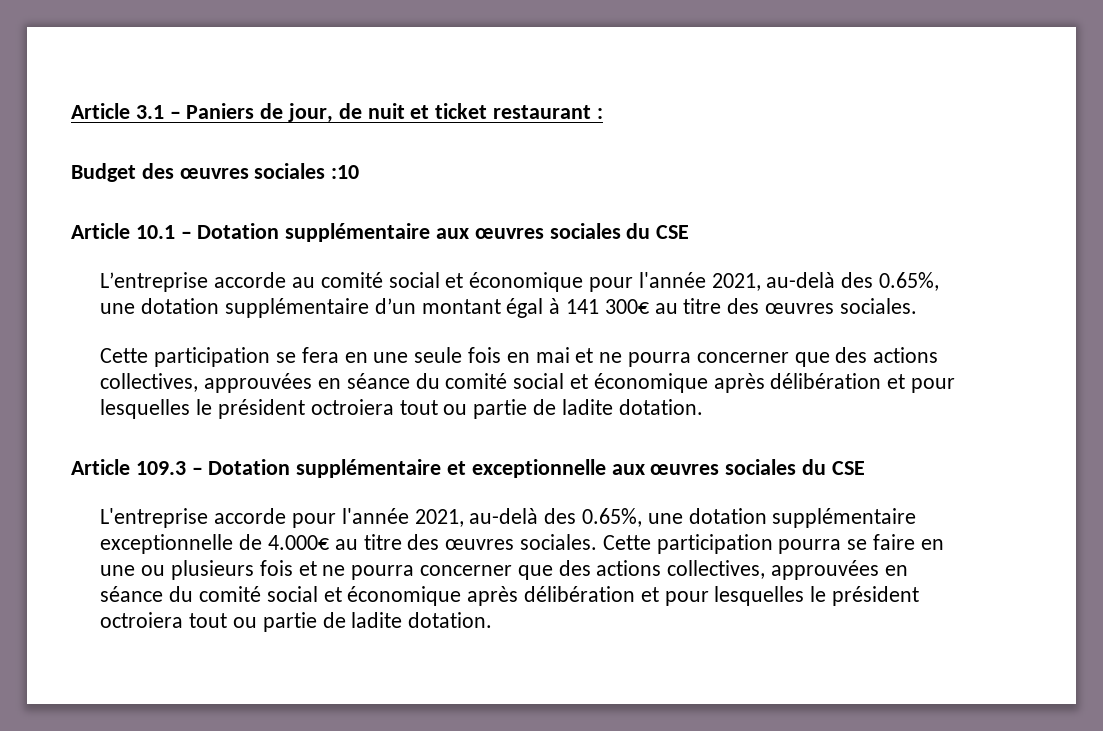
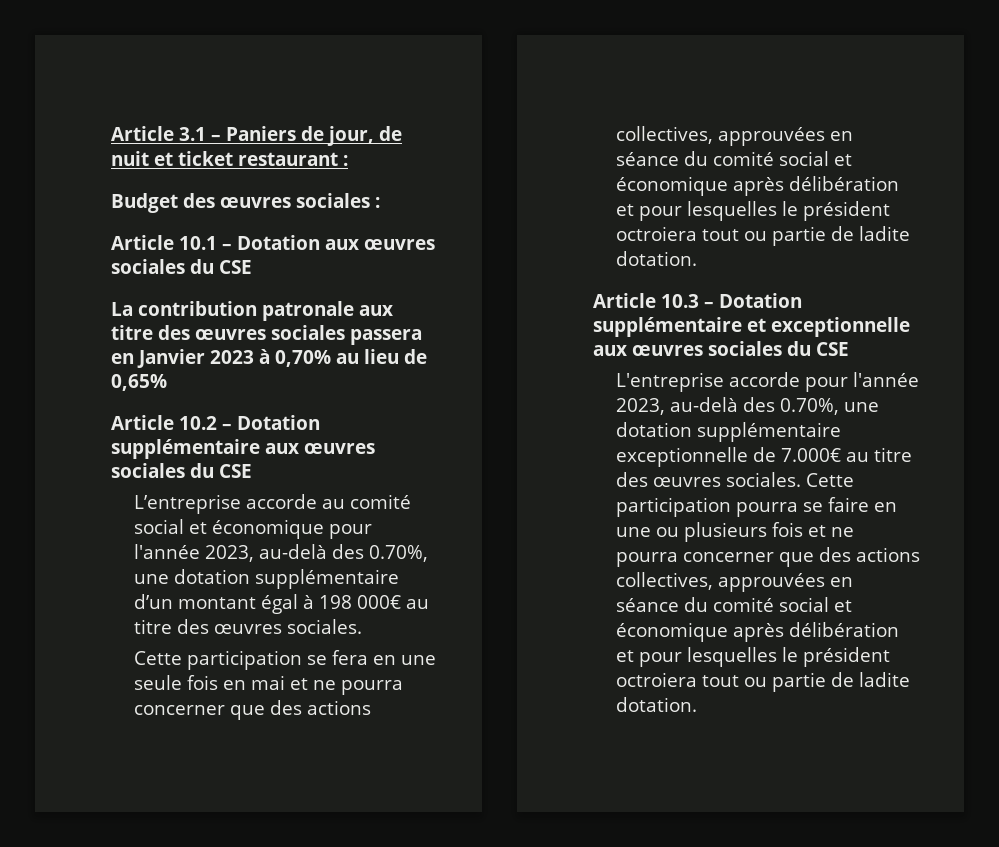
[331,165,360,179] :10 -> [375,197,380,208] :
(280, 231) none -> [325,239,435,250] [111,259,252,274] [111,301,393,321] [111,325,422,345] [111,349,427,368] [111,374,167,391] [111,415,320,430] aux œuvres sociales du CSE // La contribution patronale aux titre des œuvres sociales passera en Janvier 2023 à 0,70% au lieu de 0,65% // Article 10.2 – Dotation
[711,272,939,291] 2021, au-delà des 0.65%, -> [205,544,429,562] 2023, au-delà des 0.70%,
[565,299,649,314] 141 300€ -> [319,595,402,609] 198 000€
[135,461,186,475] 109.3 -> [661,294,699,308] 10.3
[414,508,642,527] 2021, au-delà des 0.65%, -> [616,397,840,415] 2023, au-delà des 0.70%,
[267,535,329,550] 4.000€ -> [781,448,842,462] 7.000€

